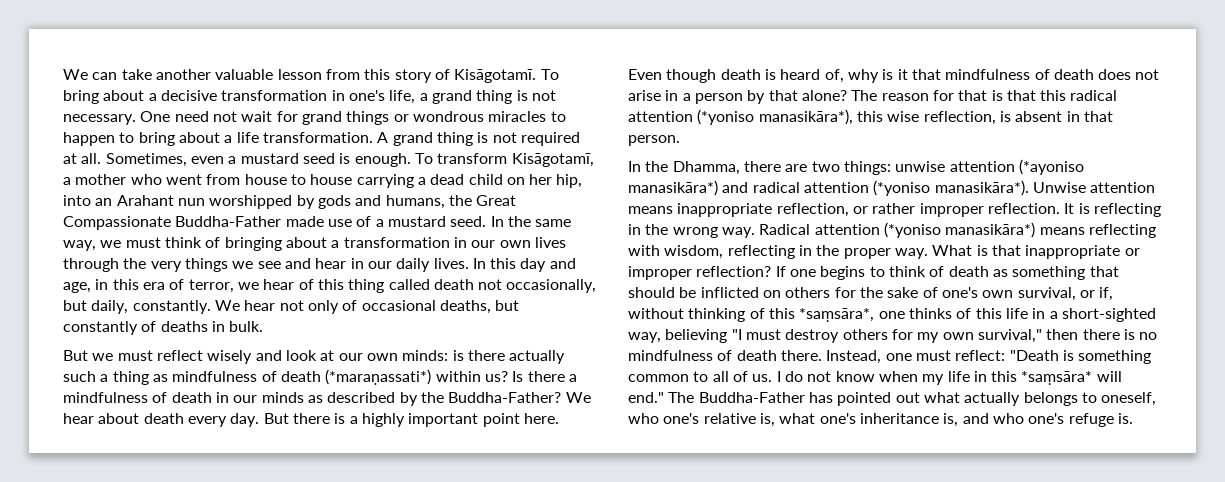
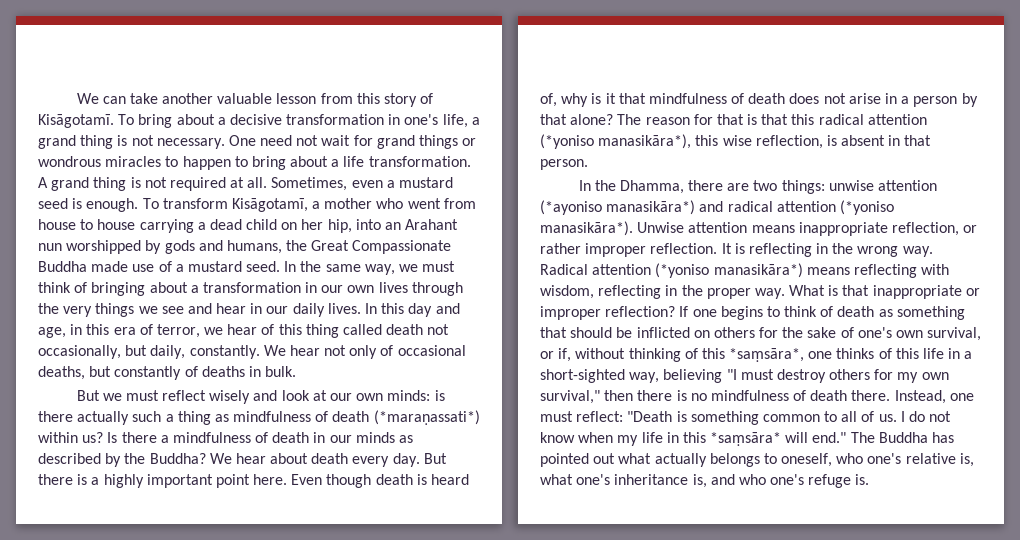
[175,216,282,227] Buddha-Father -> [38,261,87,272] Buddha
[448,392,562,403] Buddha-Father? -> [149,453,206,464] Buddha?
[698,392,805,403] Buddha-Father -> [878,432,928,443] Buddha

